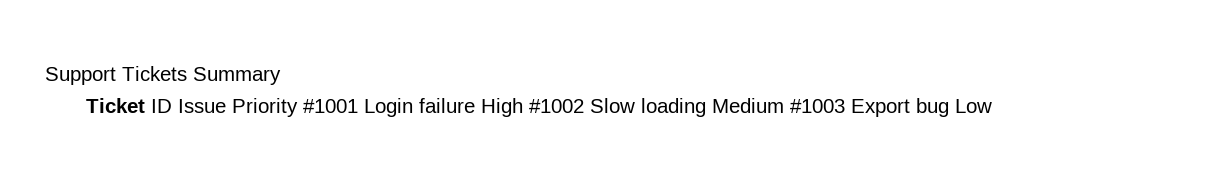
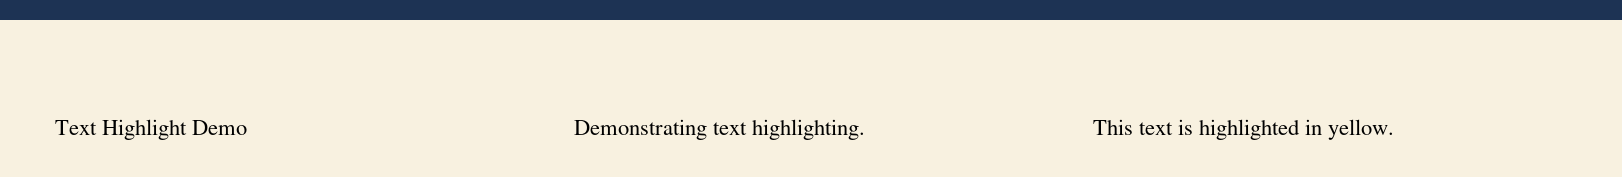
[45,66,281,85] [85,98,992,117] Support Tickets Summary // Ticket ID Issue Priority #1001 Login failure High #1002 Slow loading Medium #1003 Export bug Low -> [55,119,248,140] [574,119,866,140] [1093,119,1395,140] Text Highlight Demo // Demonstrating text highlighting. // This text is highlighted in yellow.

